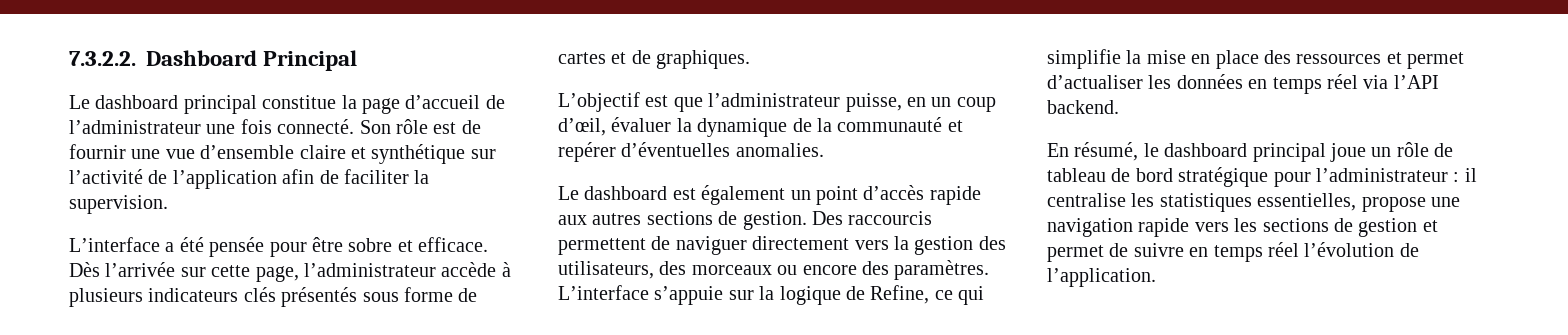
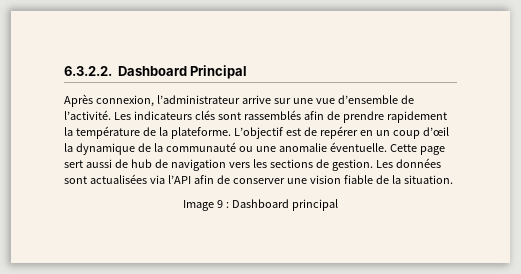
[69,51,136,66] 7.3.2.2. -> [64,66,112,76] 6.3.2.2.
[69,95,505,114] [69,119,481,134] [69,144,496,164] [69,169,430,189] [69,195,168,214] [69,237,489,257] [69,262,511,282] [69,287,478,307] [558,50,751,69] [558,92,902,112] Le dashboard principal constitue la page d’accueil de l’administrateur une fois connecté. Son rôle est de fournir une vue d’ensemble claire et synthétique sur l’activité de l’application afin de faciliter la supervision. // L’interface a été pensée pour être sobre et efficace. Dès l’arrivée sur cette page, l’administrateur accède à plusieurs indicateurs clés présentés sous forme de cartes et de graphiques. // L’objectif est que l’administrateur puisse, -> [64,94,414,107] [64,110,447,123] [64,126,358,139] Après connexion, l’administrateur arrive sur une vue d’ensemble de l’activité. Les indicateurs clés sont rassemblés afin de prendre rapidement la température de la plateforme. L’objectif est de repérer
[558,117,672,136] d’œil, évaluer -> [422,127,449,136] d’œil
[947,120,963,132] [558,142,824,162] [558,185,981,205] [558,211,933,230] [558,236,1006,255] [558,260,990,280] [558,285,985,305] [1047,49,1465,69] [1047,74,1439,94] [1047,100,1119,114] [1047,142,1454,162] [1047,167,1477,187] [1047,193,1460,212] [1047,218,1438,237] [1047,242,1419,262] [1047,268,1156,287] et repérer d’éventuelles anomalies. // Le dashboard est également un point d’accès rapide aux autres sections de gestion. Des raccourcis permettent de naviguer directement vers la gestion des utilisateurs, des morceaux ou encore des paramètres. L’interface s’appuie sur la logique de Refine, ce qui simplifie la mise en place des ressources et permet d’actualiser les données en temps réel via l’API backend. // En résumé, le dashboard principal joue un rôle de tableau de bord stratégique pour l’administrateur : il centralise les statistiques essentielles, propose une navigation rapide vers les sections de gestion et permet de suivre en temps réel l’évolution de l’application. -> [238,142,445,155] [64,158,441,171] [64,174,453,184] [183,199,338,211] ou une anomalie éventuelle. Cette page sert aussi de hub de navigation vers les sections de gestion. Les données sont actualisées via l’API afin de conserver une vision fiable de la situation. // Image 9 : Dashboard principal

